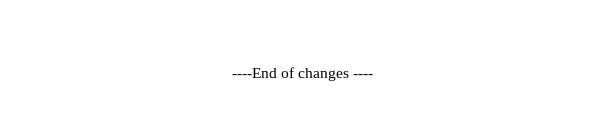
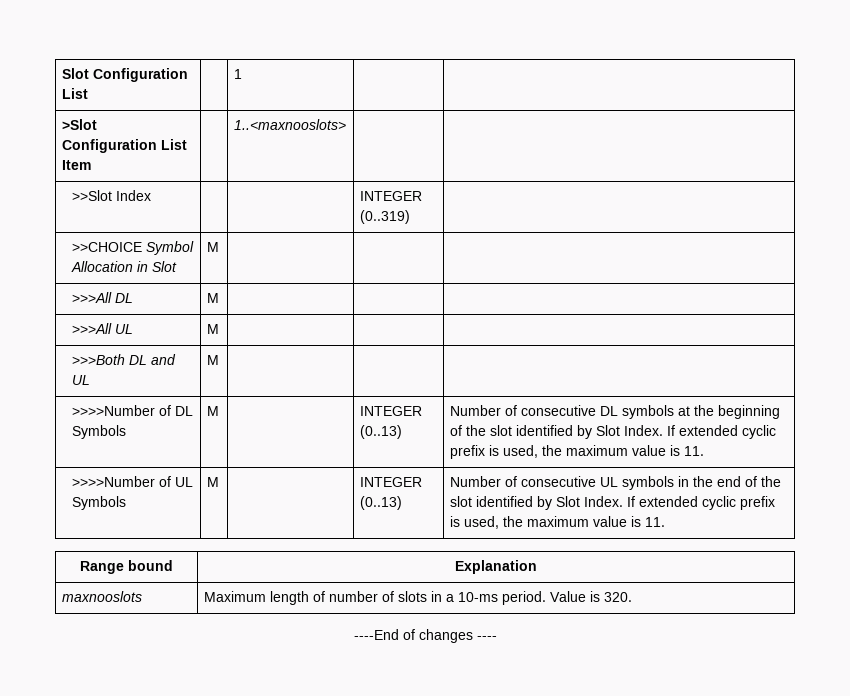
(231, 73) none -> [61,68,188,82] [61,88,88,99] [233,69,242,79] [61,119,97,130] [61,139,187,153] [61,160,91,170] [233,119,346,130] [71,190,151,201] [359,191,422,201] [359,210,410,224] [71,241,194,255] [70,261,177,272] [206,242,219,252] [71,292,133,303] [206,293,219,303] [71,323,133,334] [206,324,219,334] [71,354,176,365] [71,375,90,385] [206,355,219,365] [71,405,193,416] [71,425,126,439] [206,406,219,416] [359,406,422,416] [359,425,402,439] [449,405,780,419] [449,425,776,439] [449,445,704,459] [71,476,193,487] [71,496,126,510] [206,477,219,487] [359,477,422,487] [359,496,402,510] [449,476,781,490] [449,496,775,510] [449,516,665,529] [80,560,173,574] [455,560,537,574] [61,591,142,602] [203,591,632,605] Slot Configuration List | | 1 | | // >Slot Configuration List Item | | 1..<maxnooslots> | | // >>Slot Index | | | INTEGER (0..319) | // >>CHOICE Symbol Allocation in Slot | M | | | // >>>All DL | M | | | // >>>All UL | M | | | // >>>Both DL and UL | M | | | // >>>>Number of DL Symbols | M | | INTEGER (0..13) | Number of consecutive DL symbols at the beginning of the slot identified by Slot Index. If extended cyclic prefix is used, the maximum value is 11. // >>>>Number of UL Symbols | M | | INTEGER (0..13) | Number of consecutive UL symbols in the end of the slot identified by Slot Index. If extended cyclic prefix is used, the maximum value is 11. // Range bound | Explanation // maxnooslots | Maximum length of number of slots in a 10-ms period. Value is 320. //

